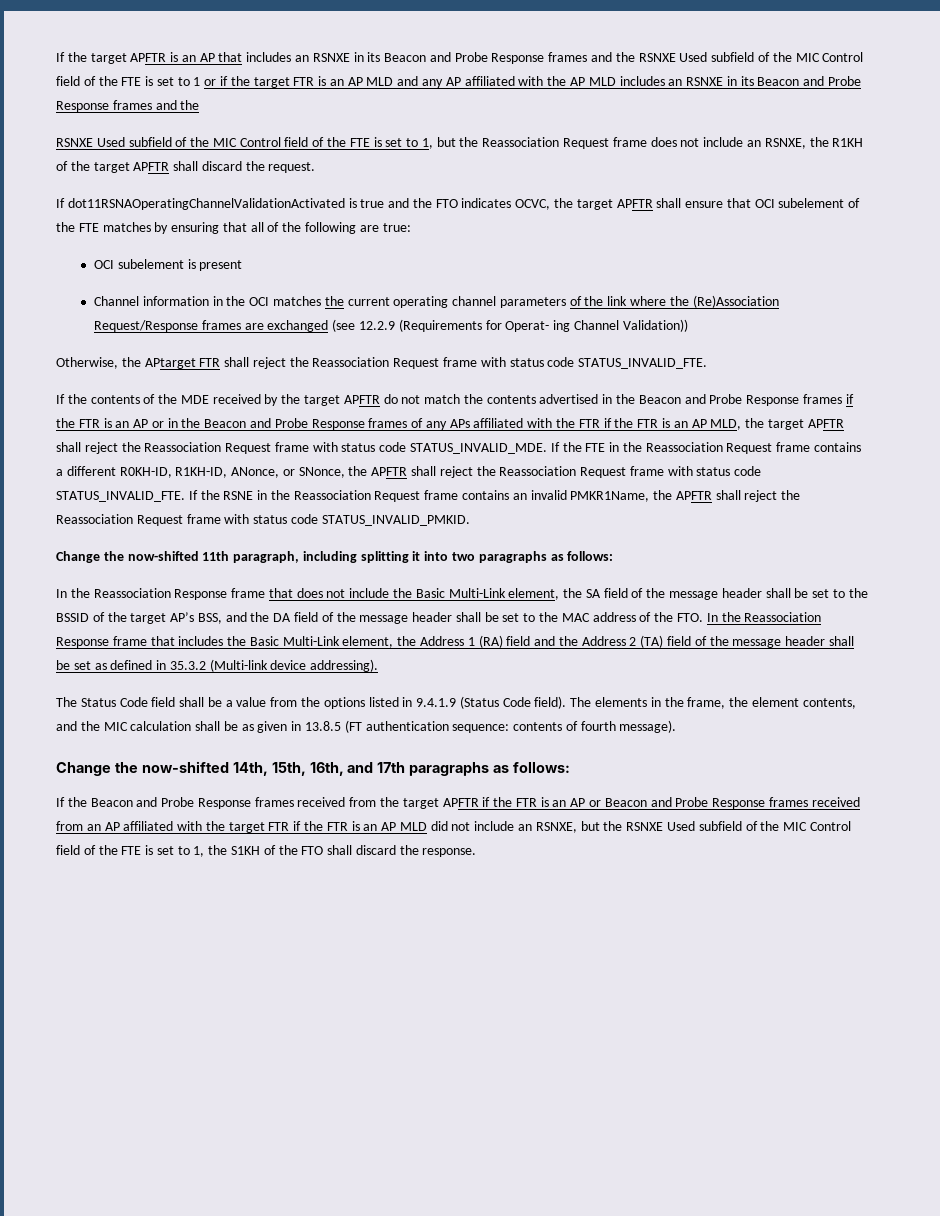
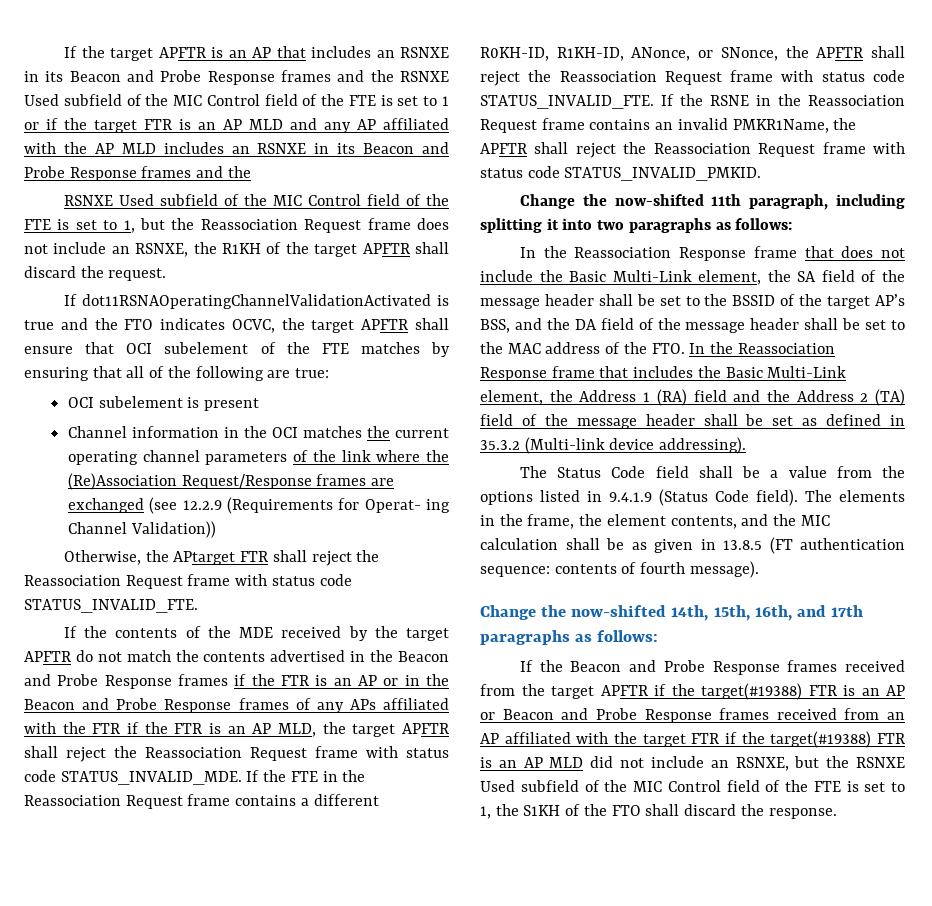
(513, 802) none -> [701,683,802,700] target(#19388)
(324, 826) none -> [770,731,872,748] target(#19388)

